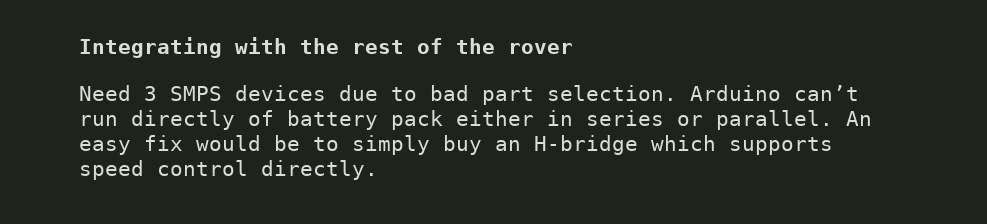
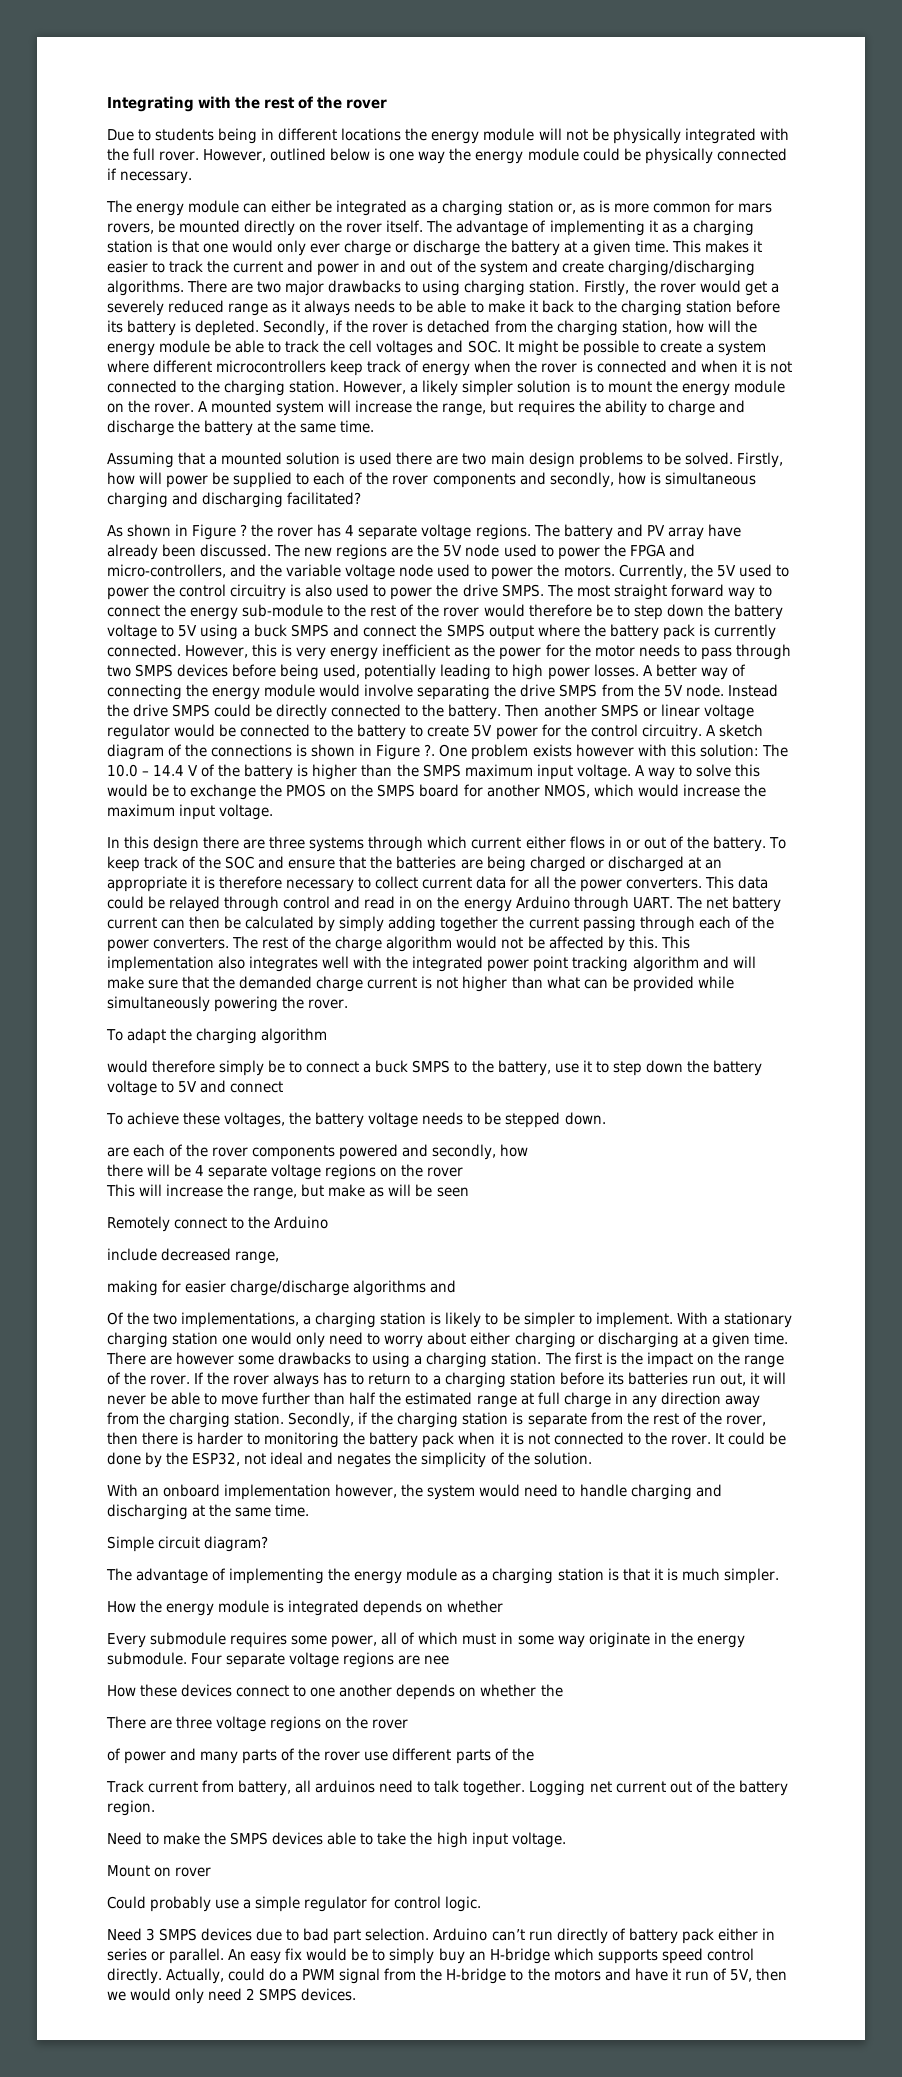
(573, 48) none -> [107,128,789,144] [107,148,787,164] [107,168,193,184] [106,200,772,216] [107,220,754,236] [107,240,762,256] [107,260,755,276] [107,280,779,296] [107,300,780,316] [107,320,757,336] [107,340,766,356] [107,360,792,376] [107,380,785,396] [107,400,745,416] [107,420,375,436] [107,452,783,468] [107,472,756,488] [107,492,362,508] [107,524,741,540] [107,544,695,560] [107,564,789,580] [107,584,772,600] [107,604,783,620] [107,624,776,640] [107,644,791,660] [107,664,746,680] [107,684,778,700] [107,704,754,720] [107,724,763,740] [107,744,788,760] [107,764,760,780] [107,784,766,800] [107,804,274,820] [107,836,786,852] [107,856,722,872] [107,876,768,892] [107,896,781,912] [107,916,774,932] [107,936,690,952] [107,956,756,972] [107,976,734,992] [107,996,349,1012] [106,1028,328,1044] [107,1060,762,1076] [107,1080,284,1096] [106,1112,606,1128] [107,1144,529,1160] [107,1164,464,1180] [106,1184,469,1200] [107,1216,329,1232] [107,1248,280,1264] [107,1280,457,1296] [107,1312,792,1328] [107,1332,788,1348] [106,1352,784,1368] [107,1372,786,1388] [107,1392,760,1408] [107,1412,766,1428] [107,1432,786,1448] [107,1452,592,1468] [107,1484,722,1500] [107,1504,310,1520] [107,1536,269,1552] [106,1568,779,1584] [107,1600,504,1616] [107,1632,745,1648] [107,1652,450,1668] [107,1684,563,1700] [106,1716,409,1732] [107,1748,534,1764] [106,1780,788,1796] [107,1800,155,1816] [107,1832,566,1848] [107,1865,212,1877] [107,1896,482,1912] // Due to students being in different locations the energy module will not be physically integrated with the full rover. However, outlined below is one way the energy module could be physically connected if necessary. // The energy module can either be integrated as a charging station or, as is more common for mars rovers, be mounted directly on the rover itself. The advantage of implementing it as a charging station is that one would only ever charge or discharge the battery at a given time. This makes it easier to track the current and power in and out of the system and create charging/discharging algorithms. There are two major drawbacks to using charging station. Firstly, the rover would get a severely reduced range as it always needs to be able to make it back to the charging station before its battery is depleted. Secondly, if the rover is detached from the charging station, how will the energy module be able to track the cell voltages and SOC. It might be possible to create a system where different microcontrollers keep track of energy when the rover is connected and when it is not connected to the charging station. However, a likely simpler solution is to mount the energy module on the rover. A mounted system will increase the range, but requires the ability to charge and discharge the battery at the same time. // Assuming that a mounted solution is used there are two main design problems to be solved. Firstly, how will power be supplied to each of the rover components and secondly, how is simultaneous charging and discharging facilitated? // As shown in Figure ? the rover has 4 separate voltage regions. The battery and PV array have already been discussed. The new regions are the 5V node used to power the FPGA and micro-controllers, and the variable voltage node used to power the motors. Currently, the 5V used to power the control circuitry is also used to power the drive SMPS. The most straight forward way to connect the energy sub-module to the rest of the rover would therefore be to step down the battery voltage to 5V using a buck SMPS and connect the SMPS output where the battery pack is currently connected. However, this is very energy inefficient as the power for the motor needs to pass through two SMPS devices before being used, potentially leading to high power losses. A better way of connecting the energy module would involve separating the drive SMPS from the 5V node. Instead the drive SMPS could be directly connected to the battery. Then another SMPS or linear voltage regulator would be connected to the battery to create 5V power for the control circuitry. A sketch diagram of the connections is shown in Figure ?. One problem exists however with this solution: The 10.0 – 14.4 V of the battery is higher than the SMPS maximum input voltage. A way to solve this would be to exchange the PMOS on the SMPS board for another NMOS, which would increase the maximum input voltage. // In this design there are three systems through which current either flows in or out of the battery. To keep track of the SOC and ensure that the batteries are being charged or discharged at an appropriate it is therefore necessary to collect current data for all the power converters. This data could be relayed through control and read in on the energy Arduino through UART. The net battery current can then be calculated by simply adding together the current passing through each of the power converters. The rest of the charge algorithm would not be affected by this. This implementation also integrates well with the integrated power point tracking algorithm and will make sure that the demanded charge current is not higher than what can be provided while simultaneously powering the rover. // To adapt the charging algorithm // would therefore simply be to connect a buck SMPS to the battery, use it to step down the battery voltage to 5V and connect // To achieve these voltages, the battery voltage needs to be stepped down. // are each of the rover components powered and secondly, how // there will be 4 separate voltage regions on the rover // This will increase the range, but make as will be seen // Remotely connect to the Arduino // include decreased range, // making for easier charge/discharge algorithms and // Of the two implementations, a charging station is likely to be simpler to implement. With a stationary charging station one would only need to worry about either charging or discharging at a given time. There are however some drawbacks to using a charging station. The first is the impact on the range of the rover. If the rover always has to return to a charging station before its batteries run out, it will never be able to move further than half the estimated range at full charge in any direction away from the charging station. Secondly, if the charging station is separate from the rest of the rover, then there is harder to monitoring the battery pack when it is not connected to the rover. It could be done by the ESP32, not ideal and negates the simplicity of the solution. // With an onboard implementation however, the system would need to handle charging and discharging at the same time. // Simple circuit diagram? // The advantage of implementing the energy module as a charging station is that it is much simpler. // How the energy module is integrated depends on whether // Every submodule requires some power, all of which must in some way originate in the energy submodule. Four separate voltage regions are nee // How these devices connect to one another depends on whether the // There are three voltage regions on the rover // of power and many parts of the rover use different parts of the // Track current from battery, all arduinos need to talk together. Logging net current out of the battery region. // Need to make the SMPS devices able to take the high input voltage. // Mount on rover // Could probably use a simple regulator for control logic.
(378, 170) none -> [166,1968,787,1984] [107,1988,357,2004] Actually, could do a PWM signal from the H-bridge to the motors and have it run of 5V, then we would only need 2 SMPS devices.

